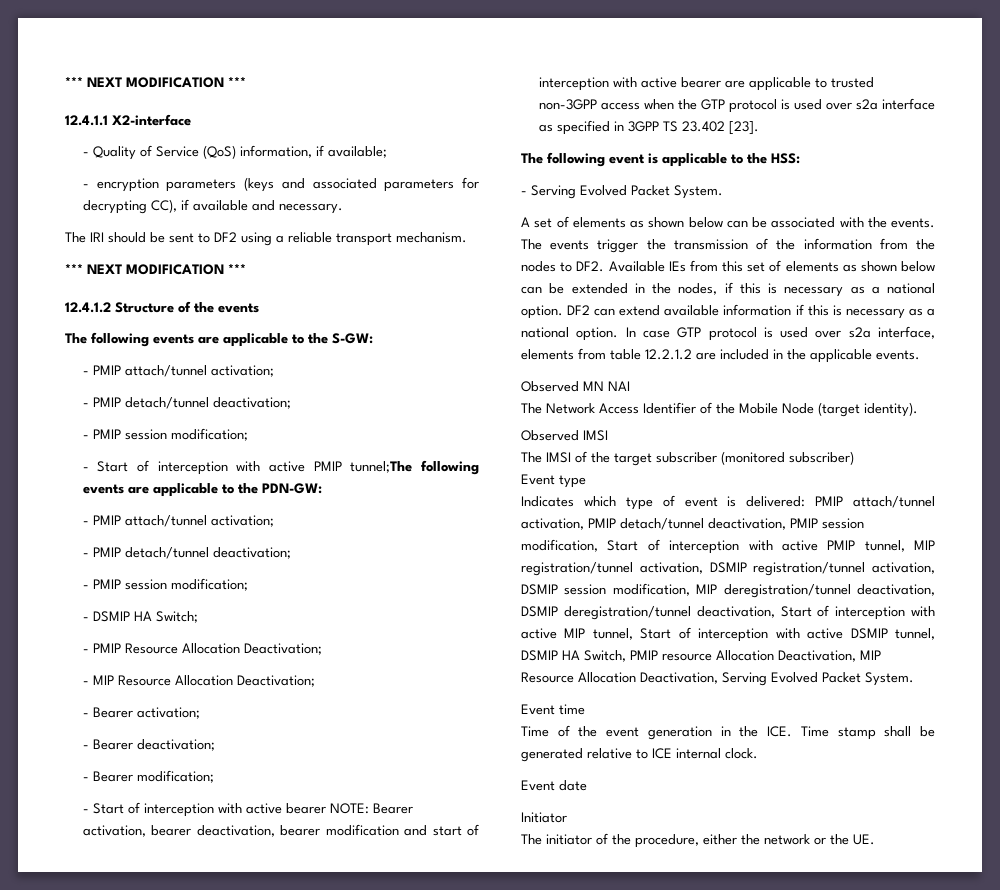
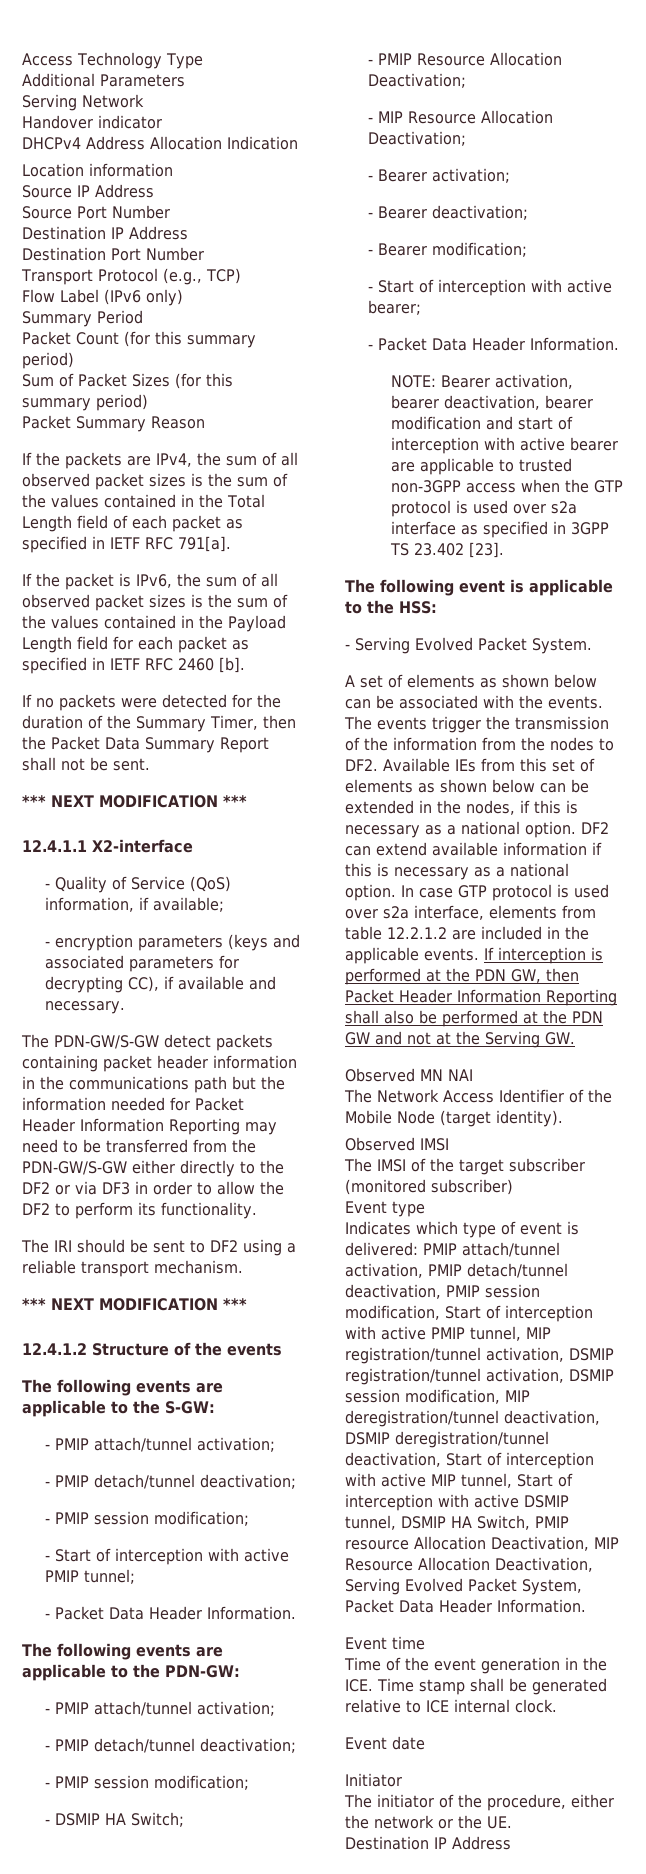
(65, 82) none -> [22,52,203,69] [22,73,185,87] [22,94,144,111] [22,115,162,129] [22,136,298,150] [22,163,173,177] [22,184,154,198] [22,205,170,219] [22,226,188,240] [22,247,204,261] [21,268,241,285] [22,289,183,306] [22,310,143,327] [22,331,256,348] [22,352,74,369] [22,373,233,389] [22,394,148,411] [22,415,205,432] [22,452,298,469] [22,473,288,490] [22,494,265,508] [22,515,243,532] [22,536,231,553] [22,573,278,590] [22,594,288,611] [22,615,286,632] [22,636,249,653] [22,657,245,674] [22,694,281,711] [22,715,296,732] [22,736,269,753] [22,757,150,771] Access Technology Type // Additional Parameters // Serving Network // Handover indicator // DHCPv4 Address Allocation Indication // Location information // Source IP Address // Source Port Number // Destination IP Address // Destination Port Number // Transport Protocol (e.g., TCP) // Flow Label (IPv6 only) // Summary Period // Packet Count (for this summary period) // Sum of Packet Sizes (for this summary period) // Packet Summary Reason // If the packets are IPv4, the sum of all observed packet sizes is the sum of the values contained in the Total Length field of each packet as specified in IETF RFC 791[a]. // If the packet is IPv6, the sum of all observed packet sizes is the sum of the values contained in the Payload Length field for each packet as specified in IETF RFC 2460 [b]. // If no packets were detected for the duration of the Summary Timer, then the Packet Data Summary Report shall not be sent. //
(343, 208) none -> [21,1034,273,1051] [22,1055,297,1072] [22,1076,285,1093] [22,1097,244,1111] [22,1118,277,1135] [22,1139,256,1153] [22,1160,284,1177] [22,1181,284,1195] [22,1202,257,1219] // The PDN-GW/S-GW detect packets containing packet header information in the communications path but the information needed for Packet Header Information Reporting may need to be transferred from the PDN-GW/S-GW either directly to the DF2 or via DF3 in order to allow the DF2 to perform its functionality.
[350,461,413,473] tunnel;The -> [83,1569,135,1584] [44,1606,296,1620] [22,1643,52,1657] tunnel; // - Packet Data Header Information. // The
[285,803,326,814] bearer -> [367,300,421,315] [367,337,619,351] bearer; // - Packet Data Header Information. //
(920, 355) none -> [484,947,603,964] [345,968,579,985] [345,989,617,1006] [345,1010,603,1027] [345,1031,575,1048] If interception is performed at the PDN GW, then Packet Header Information Reporting shall also be performed at the PDN GW and not at the Serving GW.
[865,672,914,686] System. -> [522,1579,582,1595] [345,1599,586,1613] System, Packet Data Header Information.
(875, 839) none -> [345,1836,511,1850] // Destination IP Address

